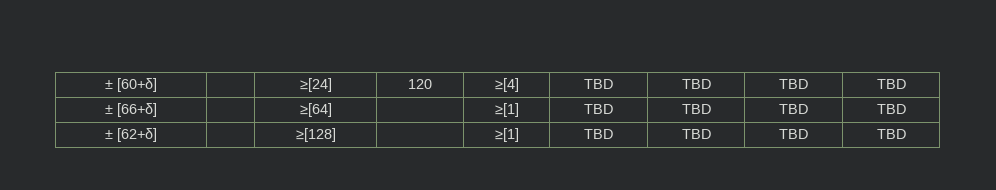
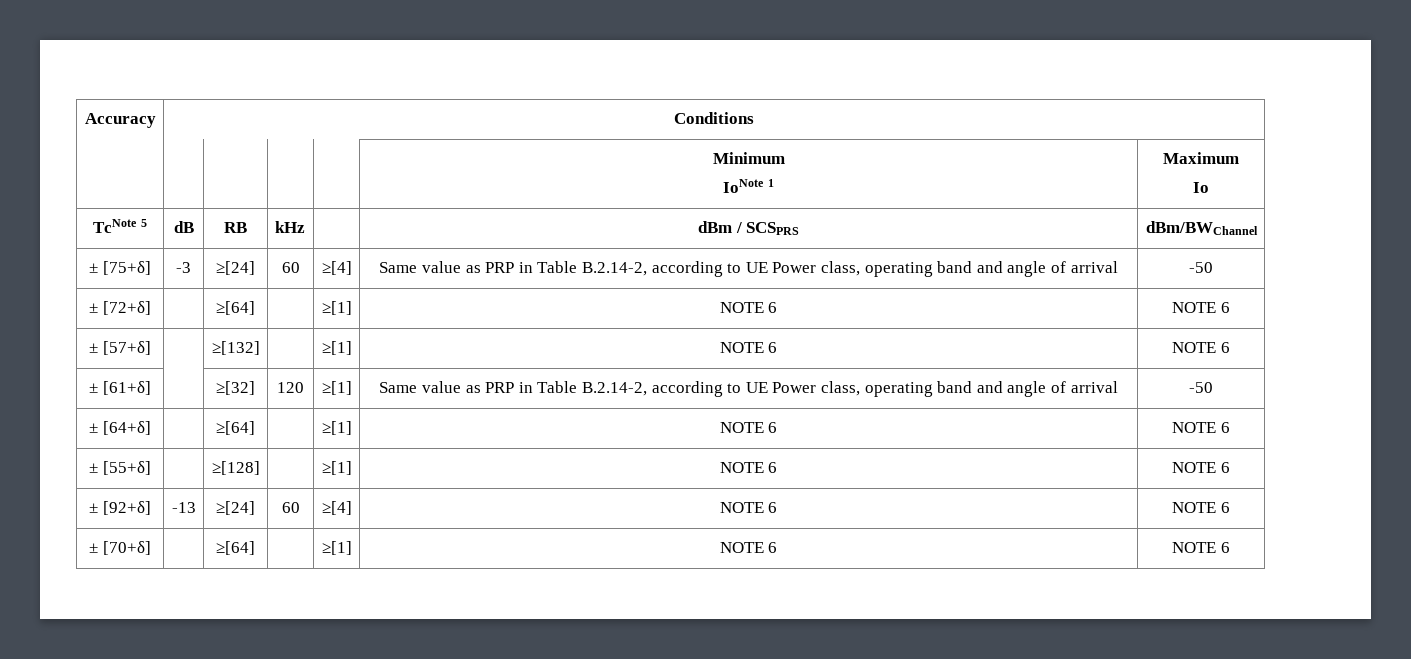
[105,78,157,92] [299,78,332,92] [408,79,432,89] [494,78,519,92] [584,79,613,89] [681,79,711,89] [779,79,808,89] [876,79,906,89] [105,103,157,117] [299,103,332,117] [494,103,519,117] [584,104,613,114] [681,104,711,114] [779,104,808,114] [876,104,906,114] [105,128,157,142] [295,128,336,142] [494,128,519,142] [584,129,613,139] [681,129,711,139] [779,129,808,139] [876,129,906,139] ± [60+δ] | | ≥[24] | 120 | ≥[4] | TBD | TBD | TBD | TBD // ± [66+δ] | | ≥[64] | | ≥[1] | TBD | TBD | TBD | TBD // ± [62+δ] | | ≥[128] | | ≥[1] | TBD | TBD | TBD | TBD -> [84,113,156,128] [674,112,754,124] [712,152,785,164] [723,179,774,193] [1163,152,1239,164] [1193,182,1209,193] [93,219,147,233] [173,221,194,233] [224,222,247,233] [274,221,305,233] [697,221,800,235] [1145,221,1258,235] [89,261,151,275] [176,262,191,273] [216,261,255,275] [281,262,300,273] [321,261,352,275] [379,261,1118,277] [1189,262,1213,273] [89,301,151,315] [216,301,255,315] [321,301,352,315] [719,302,778,313] [1172,302,1230,313] [89,341,151,355] [211,341,260,355] [321,341,352,355] [719,342,778,353] [1172,342,1230,353] [89,381,151,395] [216,381,255,395] [277,382,304,393] [321,381,352,395] [379,381,1118,397] [1189,382,1213,393] [89,421,151,435] [216,421,255,435] [321,421,352,435] [719,422,778,433] [1172,422,1230,433] [89,461,151,475] [211,461,260,475] [321,461,352,475] [719,462,778,473] [1172,462,1230,473] [89,501,151,515] [171,502,196,513] [216,501,255,515] [281,502,300,513] [321,501,352,515] [719,502,778,513] [1172,502,1230,513] [89,541,151,555] [216,541,255,555] [321,541,352,555] [719,542,778,553] [1172,542,1230,553] Accuracy | Conditions // | | | | | Minimum // IoNote 1 | Maximum // Io // TcNote 5 | dB | RB | kHz | | dBm / SCSPRS | dBm/BWChannel // ± [75+δ] | -3 | ≥[24] | 60 | ≥[4] | Same value as PRP in Table B.2.14-2, according to UE Power class, operating band and angle of arrival | -50 // ± [72+δ] | | ≥[64] | | ≥[1] | NOTE 6 | NOTE 6 // ± [57+δ] | | ≥[132] | | ≥[1] | NOTE 6 | NOTE 6 // ± [61+δ] | | ≥[32] | 120 | ≥[1] | Same value as PRP in Table B.2.14-2, according to UE Power class, operating band and angle of arrival | -50 // ± [64+δ] | | ≥[64] | | ≥[1] | NOTE 6 | NOTE 6 // ± [55+δ] | | ≥[128] | | ≥[1] | NOTE 6 | NOTE 6 // ± [92+δ] | -13 | ≥[24] | 60 | ≥[4] | NOTE 6 | NOTE 6 // ± [70+δ] | | ≥[64] | | ≥[1] | NOTE 6 | NOTE 6

